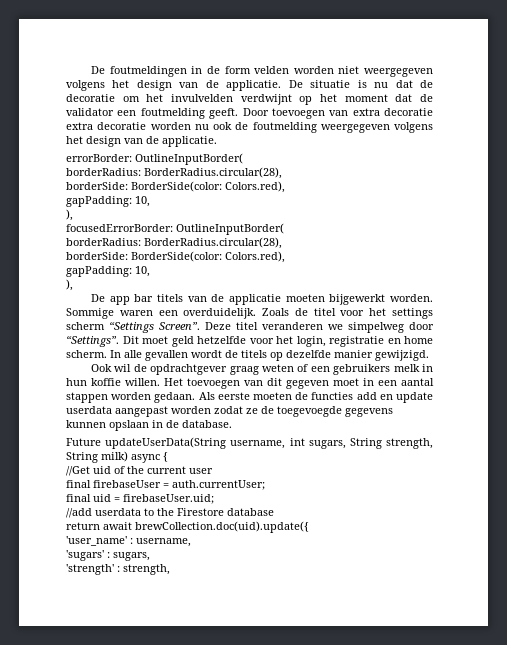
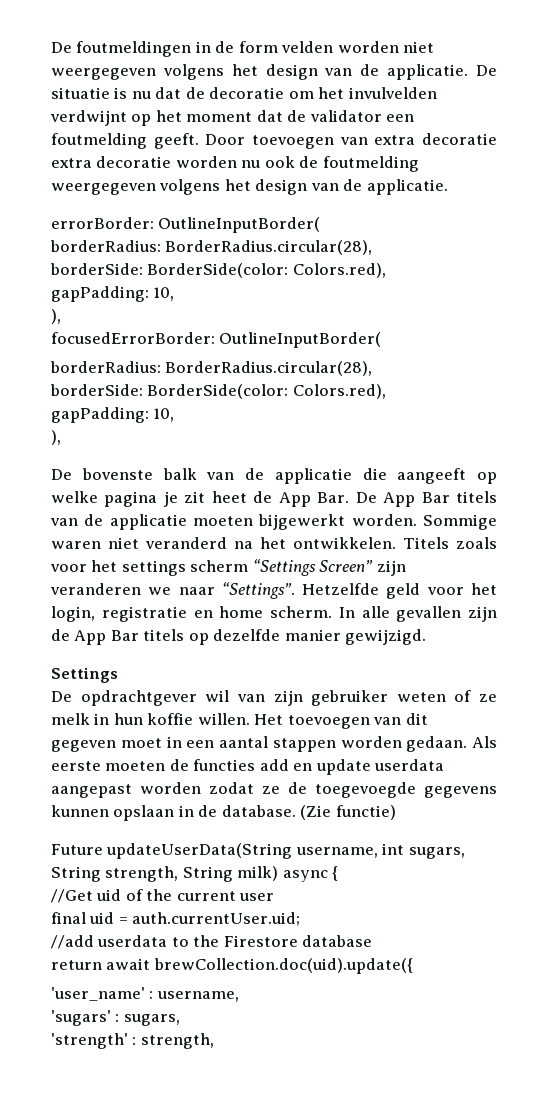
[109,294,154,305] app bar -> [81,468,497,484] [51,491,450,507] bovenste balk van de applicatie die aangeeft op welke pagina je zit heet de App Bar. De App Bar
[158,308,336,319] een overduidelijk. Zoals de titel -> [108,537,497,549] niet veranderd na het ontwikkelen. Titels zoals
[159,322,434,333] [66,335,246,347] Screen”. Deze titel veranderen we simpelweg door “Settings”. Dit moet geld hetzelfde -> [319,560,406,576] [50,582,421,599] Screen” zijn veranderen we naar “Settings”. Hetzelfde geld
[191,350,238,358] wordt de -> [468,606,497,622] [51,629,139,645] zijn de App Bar
[91,364,391,375] Ook wil de opdrachtgever graag weten of een gebruikers -> [51,667,118,683] [51,690,497,706] Settings // De opdrachtgever wil van zijn gebruiker weten of ze
(232, 424) none -> [300,805,396,820] (Zie functie)
[66,480,265,490] // final firebaseUser = auth.currentUser; -> (275, 897) none
[123,494,214,504] firebaseUser.uid; -> [132,912,301,926] auth.currentUser.uid;

